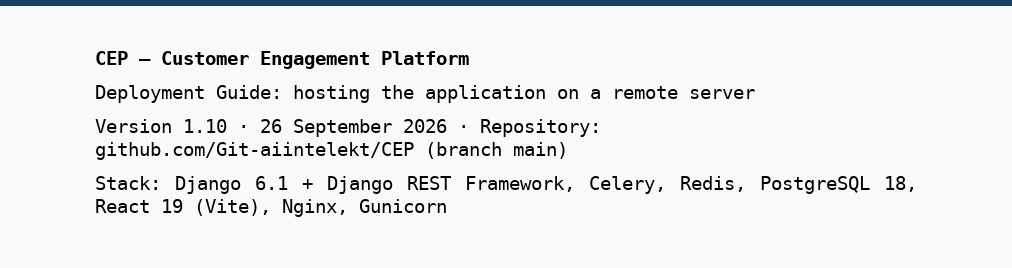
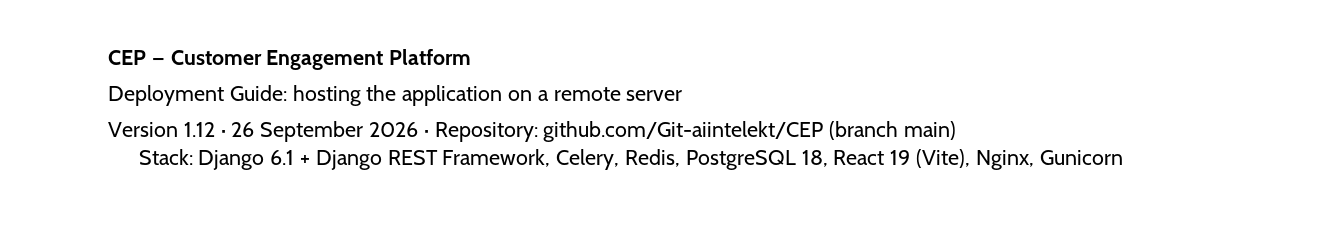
[183,119,227,133] 1.10 -> [183,122,215,137] 1.12

